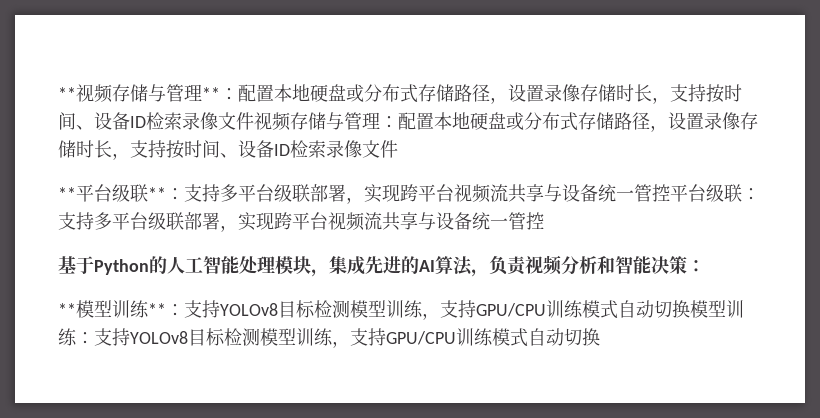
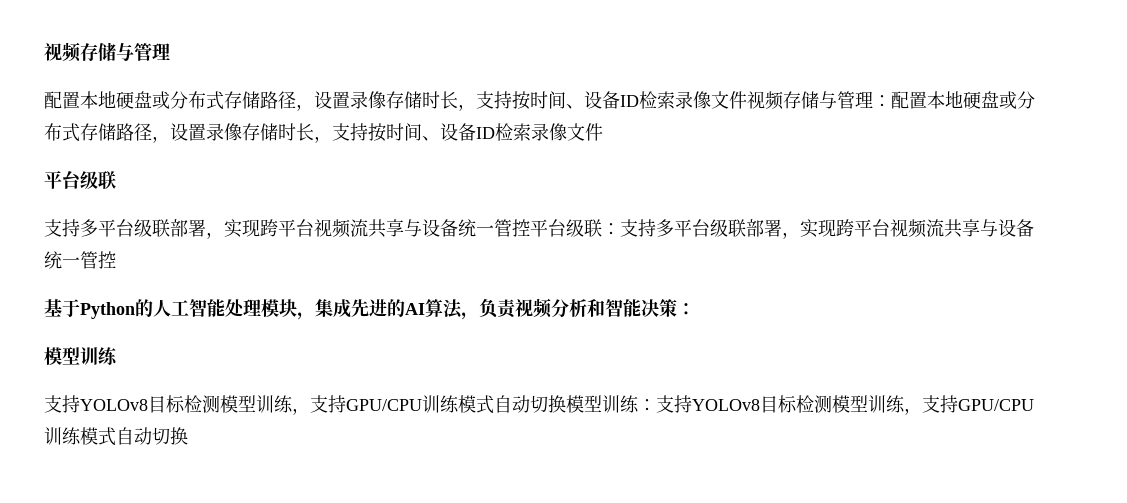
[58,84,238,103] **视频存储与管理**： -> [44,42,170,62] 视频存储与管理 //
[58,184,184,202] **平台级联**： -> [44,170,116,189] 平台级联 //
[58,300,184,318] **模型训练**： -> [44,347,118,365] 模型训练 //

